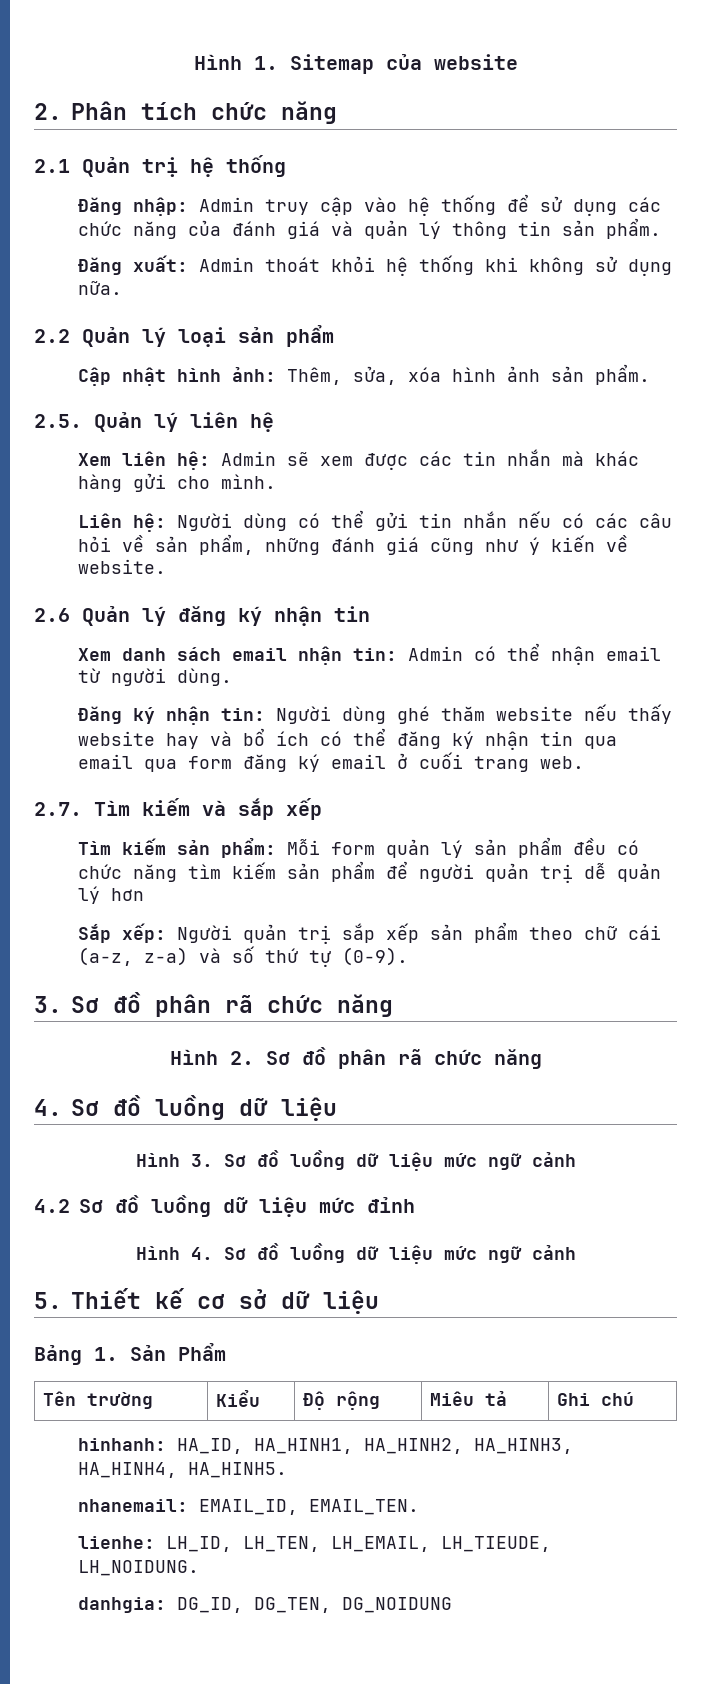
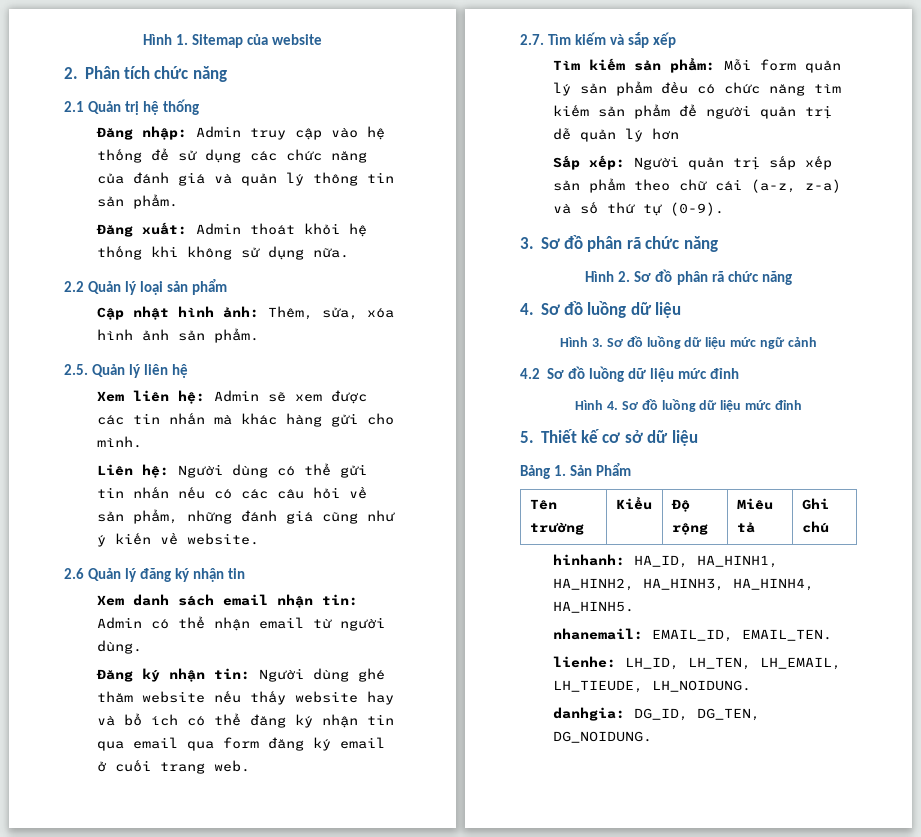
[487,1245,576,1263] ngữ cảnh -> [774,400,802,410] đỉnh
[342,1597,453,1613] DG_NOIDUNG -> [552,731,652,743] DG_NOIDUNG.

